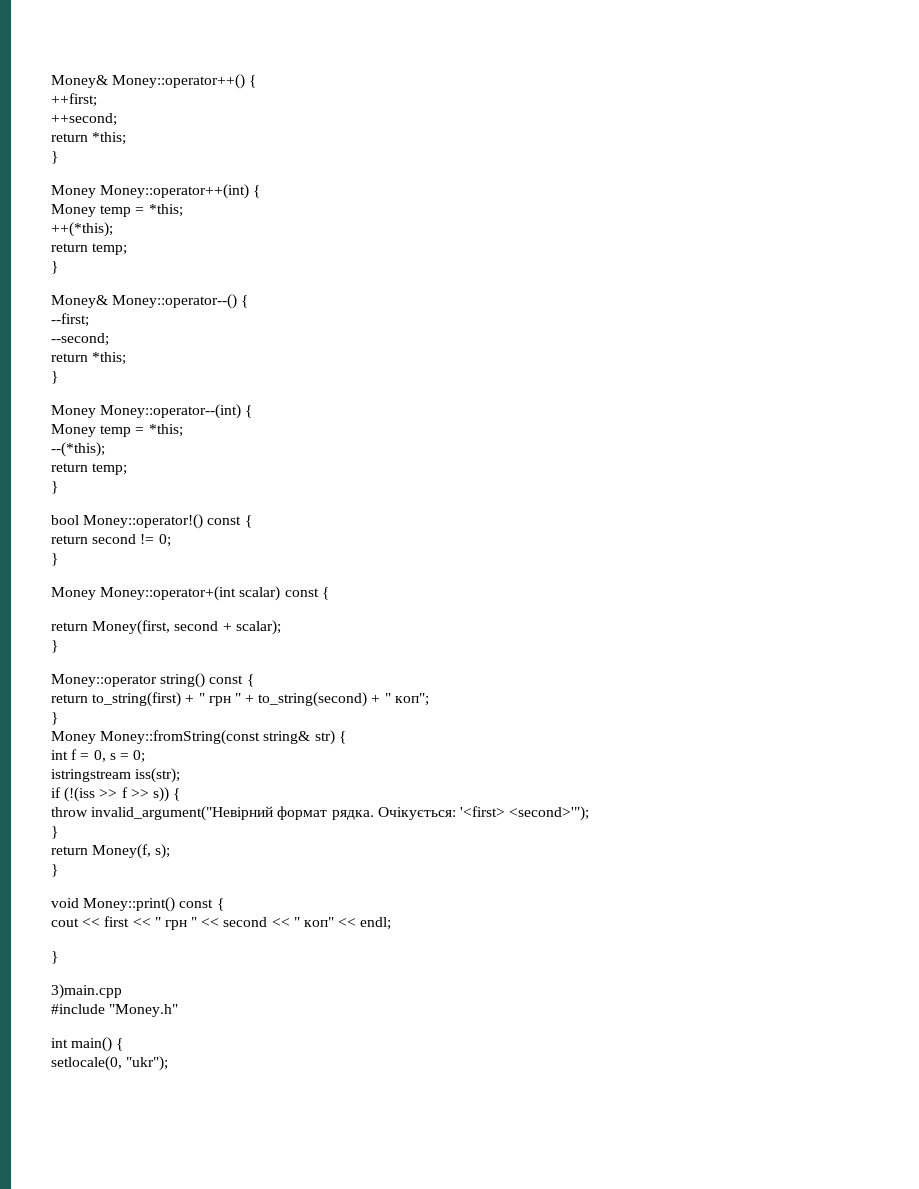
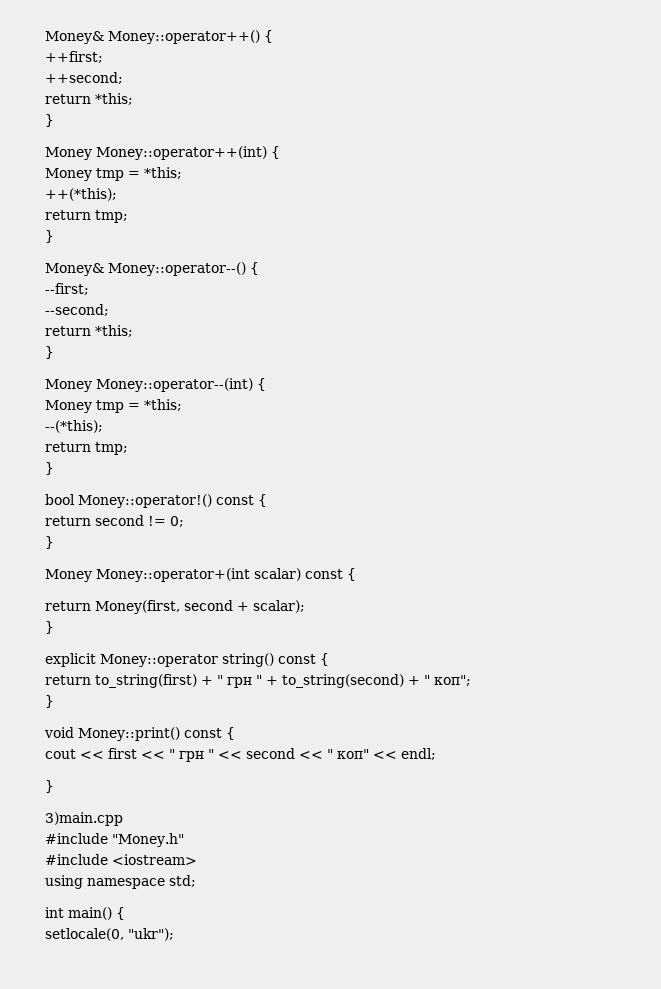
[100,205,132,217] temp -> [96,168,124,181] tmp
[92,243,128,255] temp; -> [95,210,128,223] tmp;
[100,425,132,437] temp -> [96,400,124,413] tmp
[92,463,128,475] temp; -> [95,442,128,455] tmp;
(58, 646) none -> [45,653,96,667] explicit
[51,730,346,745] [51,749,146,763] [51,768,181,783] [51,787,181,802] [51,806,590,821] [51,826,58,839] [51,844,171,859] [51,864,58,877] // Money Money::fromString(const string& str) { // int f = 0, s = 0; // istringstream iss(str); // if (!(iss >> f >> s)) { // throw invalid_argument("Невірний формат рядка. Очікується: '<first> <second>'"); // } // return Money(f, s); // } -> (54, 701) none
(179, 1010) none -> [45,854,197,865] [45,875,196,889] // #include <iostream> // using namespace std;

